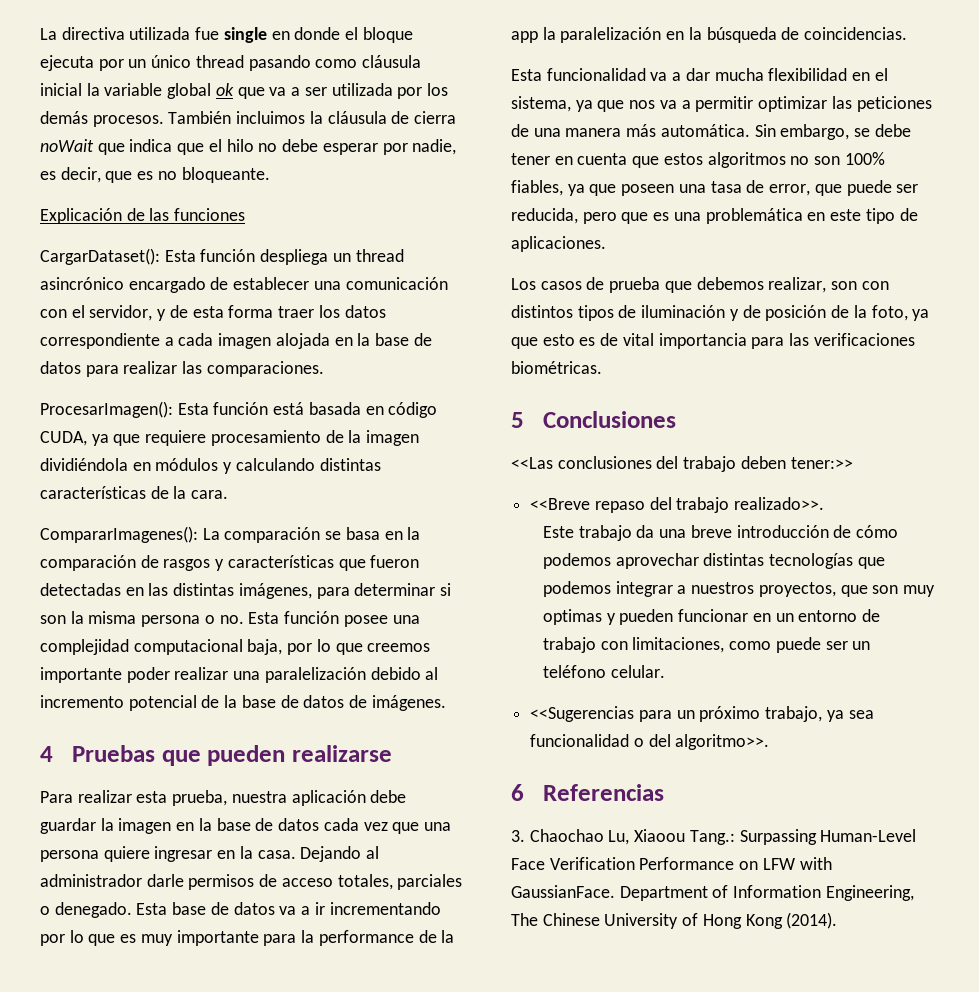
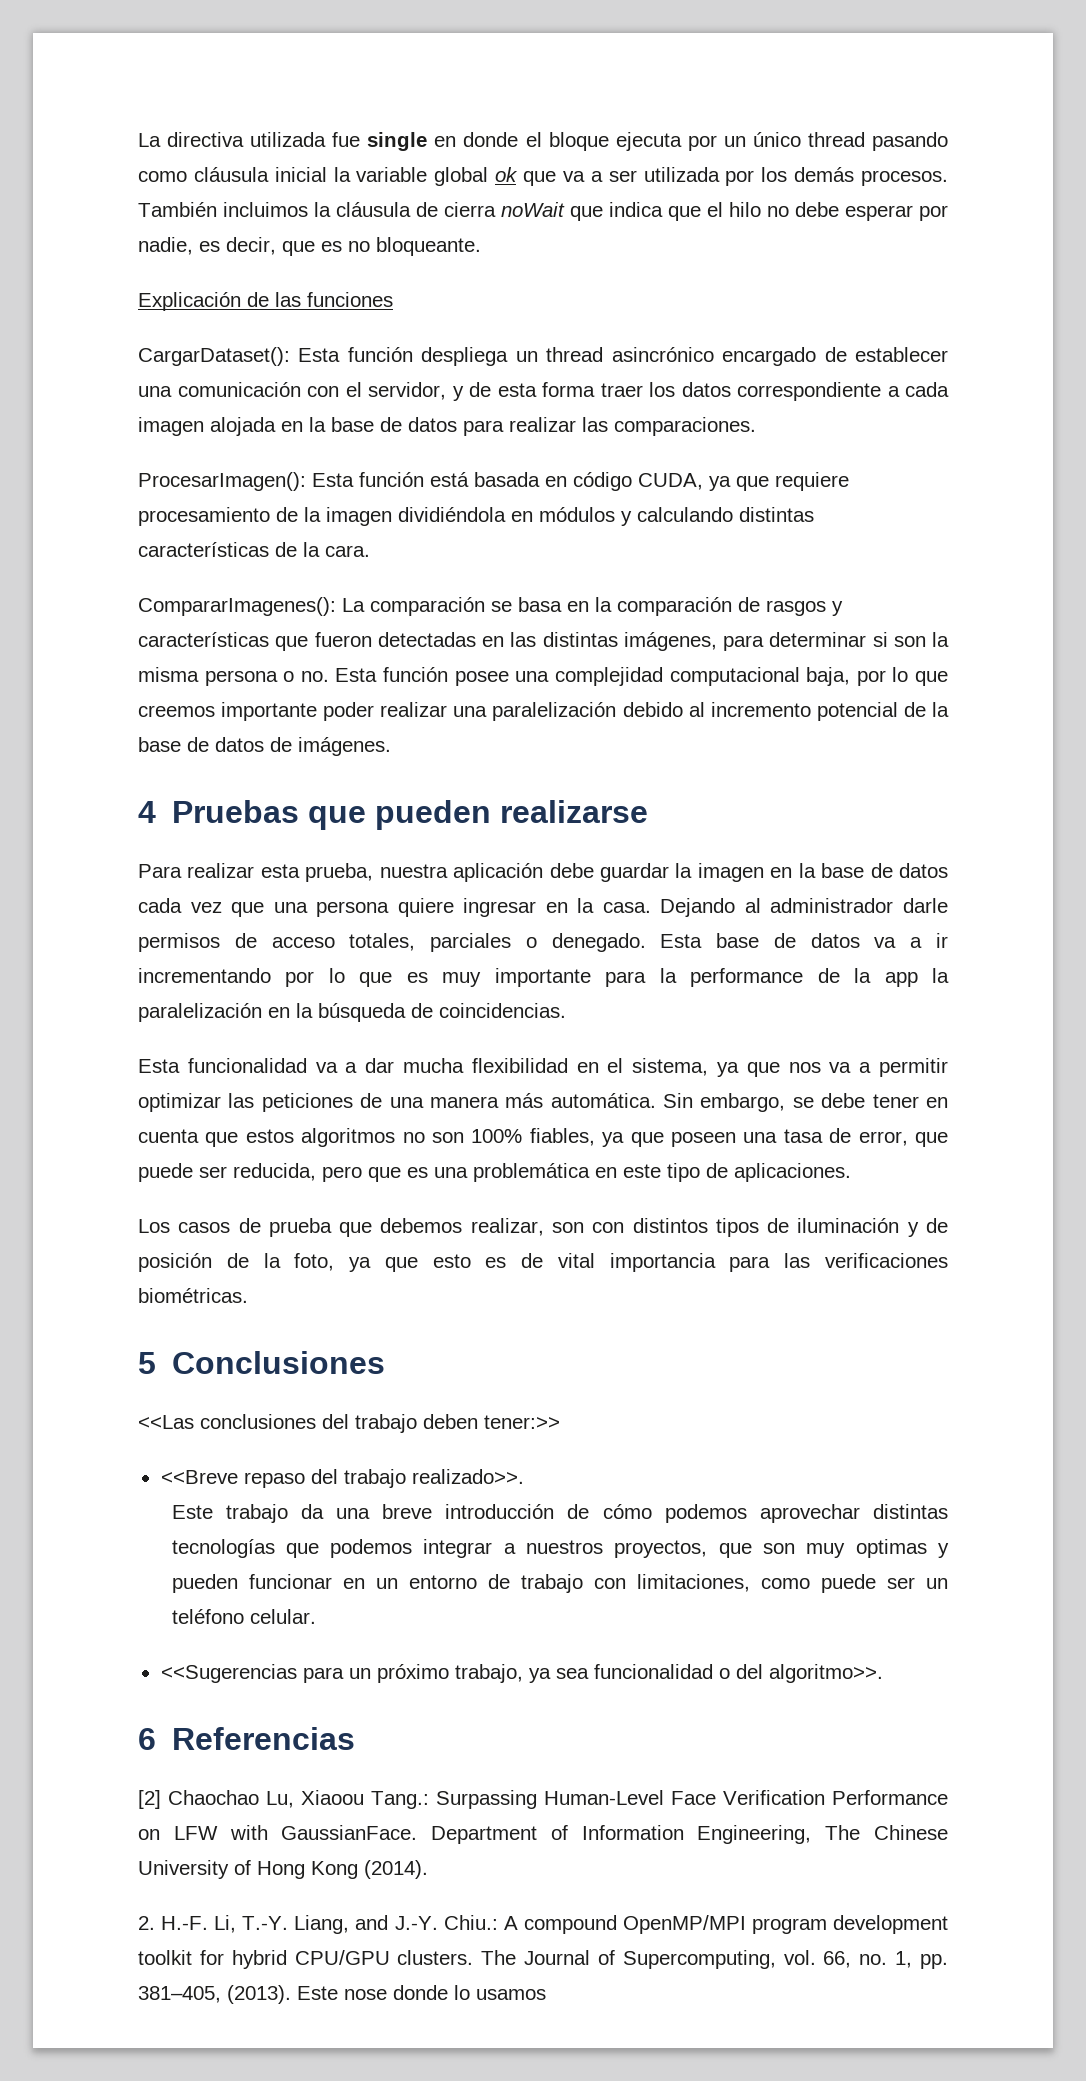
[511,830,525,842] 3. -> [138,1790,161,1809] [2]
(838, 920) none -> [138,1915,948,1934] [138,1950,948,1969] [138,1985,546,2004] // 2. H.-F. Li, T.-Y. Liang, and J.-Y. Chiu.: A compound OpenMP/MPI program development toolkit for hybrid CPU/GPU clusters. The Journal of Supercomputing, vol. 66, no. 1, pp. 381–405, (2013). Este nose donde lo usamos

